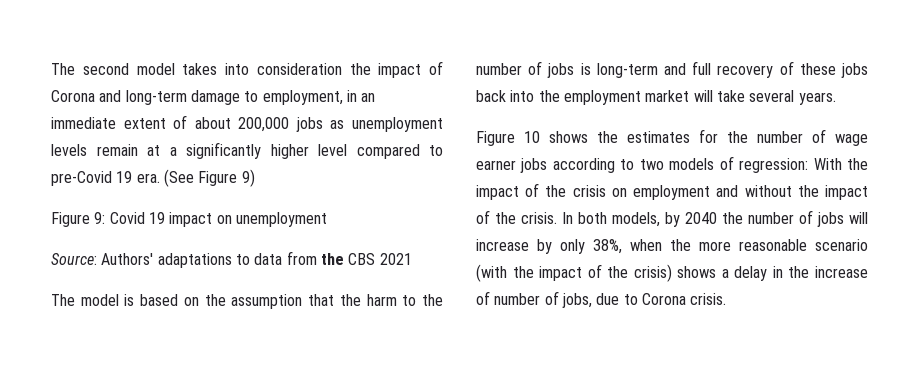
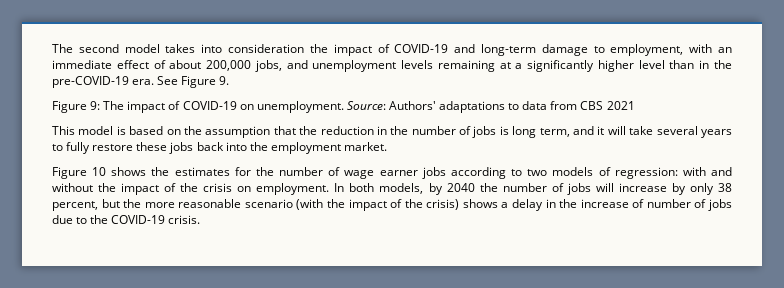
[51,90,95,102] Corona -> [394,44,449,53] COVID-19
[346,90,357,102] in -> [689,44,713,53] with
[123,118,166,129] extent -> [116,60,149,69] effect
[295,117,345,132] jobs as -> [254,60,308,72] jobs, and
[96,144,138,156] remain -> [437,60,495,72] remaining
[356,144,443,159] [51,169,255,187] [51,212,327,227] compared to pre-Covid 19 era. (See Figure 9) // Figure 9: Covid 19 impact on unemployment // -> [669,60,732,69] [52,76,230,88] [52,101,344,113] than in the pre-COVID-19 era. See Figure 9. // Figure 9: The impact of COVID-19 on unemployment.
[320,253,344,265] the -> (578, 105) none
[51,294,75,306] The -> [52,126,75,135] This
[366,294,417,306] harm to -> [320,126,387,135] reduction in
[596,61,794,78] long-term and full recovery of -> [512,126,732,138] [52,142,134,154] long term, and it will take several years to fully restore
[645,90,836,105] market will take several years. -> [343,142,387,151] market.
[813,158,842,170] With -> [682,167,732,176] [52,183,93,192] with and without
[633,185,868,200] [476,210,557,224] employment and without the impact of the crisis. -> [256,183,330,195] employment.
[593,239,662,254] 38%, when -> [717,183,732,192] [52,199,120,211] 38 percent, but
[561,293,592,308] jobs, -> [707,199,732,211] jobs
[641,293,686,305] Corona -> [90,215,166,224] the COVID-19

